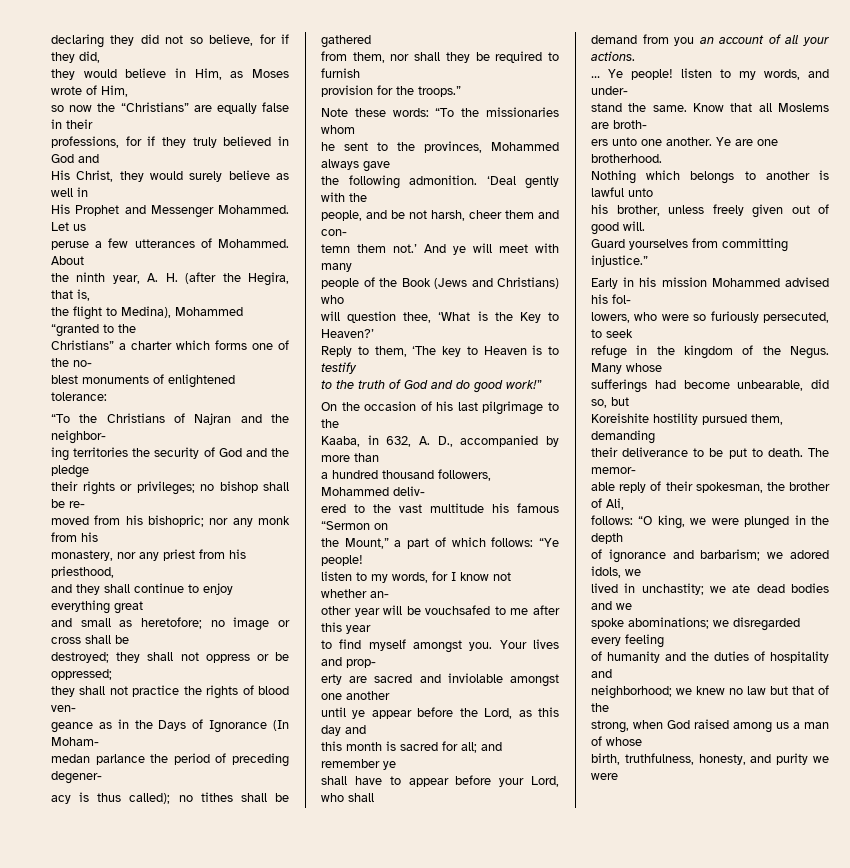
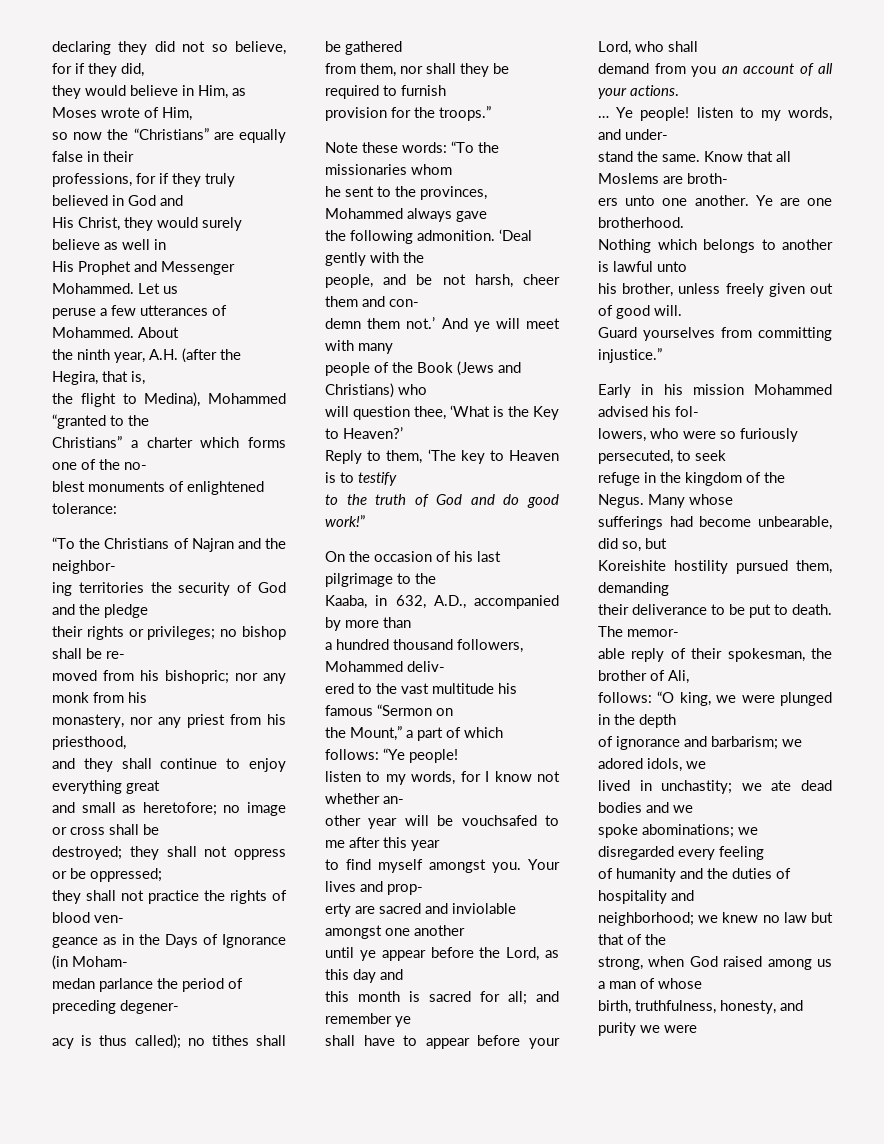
[147,273,178,282] A. H. -> [149,349,178,360] A.H.
[273,720,289,731] (In -> [52,955,68,970] (in
[321,244,350,253] temn -> [325,318,361,329] demn
[419,436,453,447] A. D., -> [433,595,466,609] A.D.,

